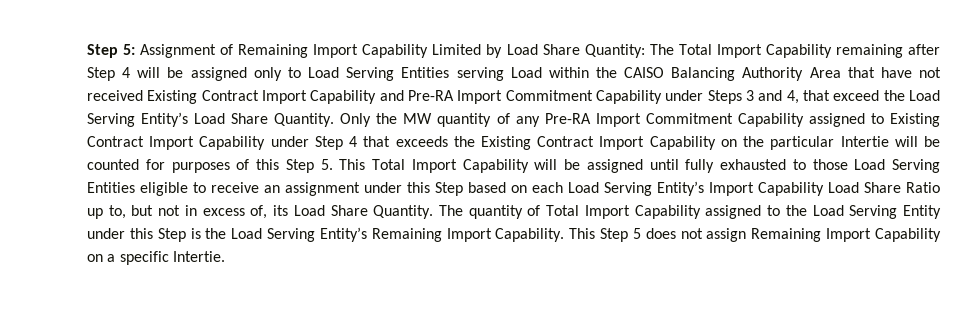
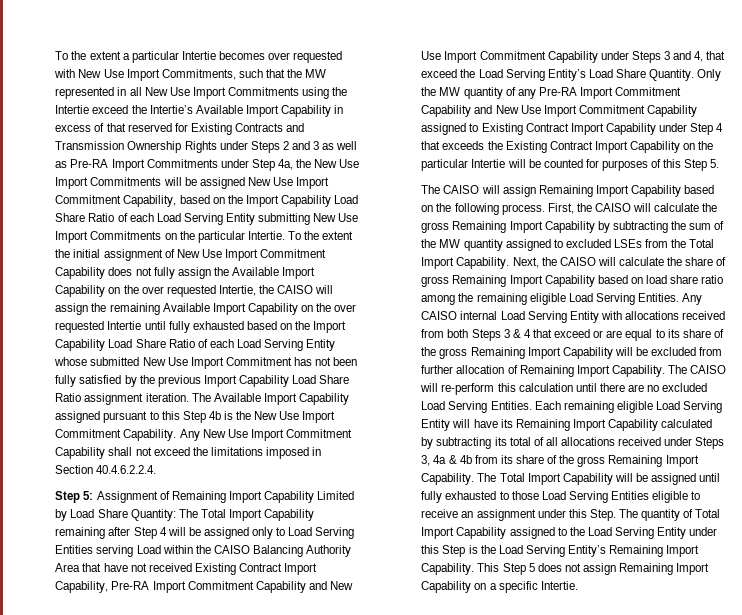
(87, 51) none -> [55,51,343,63] [54,69,327,81] [55,87,348,99] [55,105,344,117] [55,123,305,135] [55,141,358,153] [55,159,360,171] [55,177,330,189] [55,195,359,207] [55,213,359,225] [55,231,354,243] [55,249,327,261] [55,267,316,279] [55,285,334,297] [55,303,357,315] [55,321,347,333] [55,339,336,351] [54,357,358,369] [55,375,350,387] [55,393,349,405] [55,411,336,423] [55,429,352,441] [55,447,322,459] [55,465,157,474] To the extent a particular Intertie becomes over requested with New Use Import Commitments, such that the MW represented in all New Use Import Commitments using the Intertie exceed the Intertie’s Available Import Capability in excess of that reserved for Existing Contracts and Transmission Ownership Rights under Steps 2 and 3 as well as Pre-RA Import Commitments under Step 4a, the New Use Import Commitments will be assigned New Use Import Commitment Capability, based on the Import Capability Load Share Ratio of each Load Serving Entity submitting New Use Import Commitments on the particular Intertie. To the extent the initial assignment of New Use Import Commitment Capability does not fully assign the Available Import Capability on the over requested Intertie, the CAISO will assign the remaining Available Import Capability on the over requested Intertie until fully exhausted based on the Import Capability Load Share Ratio of each Load Serving Entity whose submitted New Use Import Commitment has not been fully satisfied by the previous Import Capability Load Share Ratio assignment iteration. The Available Import Capability assigned pursuant to this Step 4b is the New Use Import Commitment Capability. Any New Use Import Commitment Capability shall not exceed the limitations imposed in Section 40.4.6.2.2.4. //
[310,90,455,104] Capability and Pre-RA -> [55,581,353,593] [421,51,442,60] Capability, Pre-RA Import Commitment Capability and New Use
(804, 120) none -> [474,105,697,117] and New Use Import Commitment Capability
[339,159,366,170] This -> [421,185,715,197] [421,203,718,215] [421,221,725,233] [421,239,715,251] [421,257,727,269] [421,275,724,287] [421,293,703,305] [421,311,726,323] [421,329,724,341] [421,347,723,359] [421,365,727,377] [420,383,708,395] [421,401,723,413] [421,419,713,431] [421,437,725,449] [421,455,699,467] [421,473,497,485] // The CAISO will assign Remaining Import Capability based on the following process. First, the CAISO will calculate the gross Remaining Import Capability by subtracting the sum of the MW quantity assigned to excluded LSEs from the Total Import Capability. Next, the CAISO will calculate the share of gross Remaining Import Capability based on load share ratio among the remaining eligible Load Serving Entities. Any CAISO internal Load Serving Entity with allocations received from both Steps 3 & 4 that exceed or are equal to its share of the gross Remaining Import Capability will be excluded from further allocation of Remaining Import Capability. The CAISO will re-perform this calculation until there are no excluded Load Serving Entities. Each remaining eligible Load Serving Entity will have its Remaining Import Capability calculated by subtracting its total of all allocations received under Steps 3, 4a & 4b from its share of the gross Remaining Import Capability. The
[435,181,941,196] [87,205,434,219] Step based on each Load Serving Entity’s Import Capability Load Share Ratio up to, but not in excess of, its Load Share Quantity. -> [589,509,616,521] Step.

